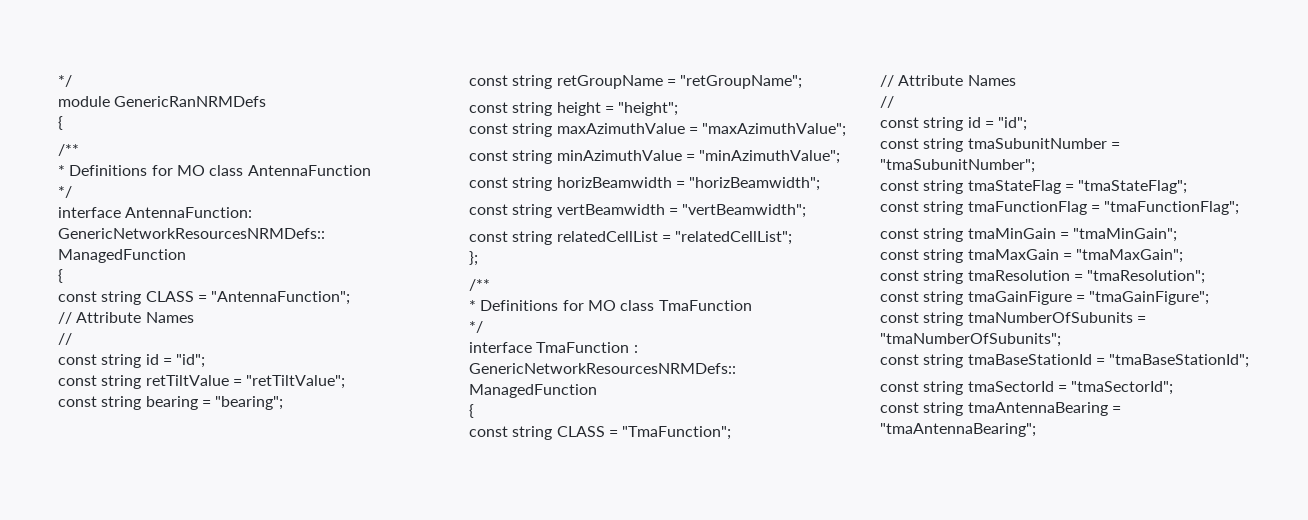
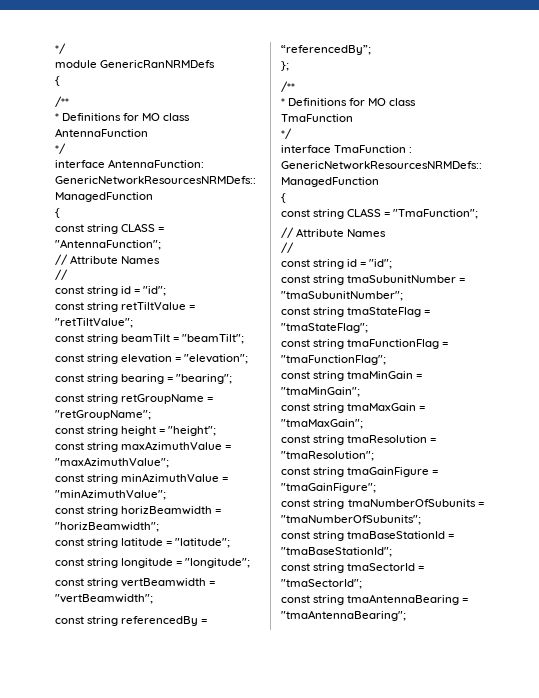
(346, 382) none -> [55,334,245,344] [55,354,249,364] // const string beamTilt = "beamTilt"; // const string elevation = "elevation";
(821, 184) none -> [55,538,231,548] [55,558,251,568] // const string latitude = "latitude"; // const string longitude = "longitude";
[556,231,793,245] relatedCellList = "relatedCellList"; -> [121,616,208,626] [281,45,371,55] referencedBy = “referencedBy”;

